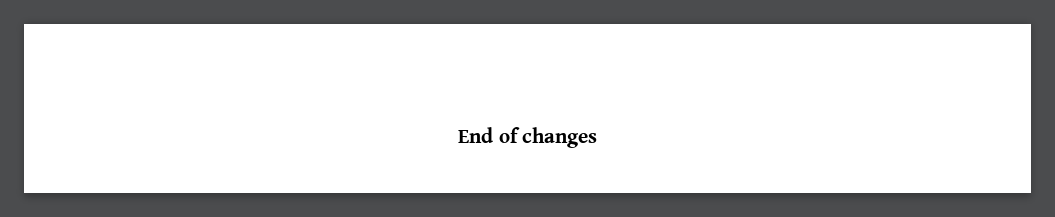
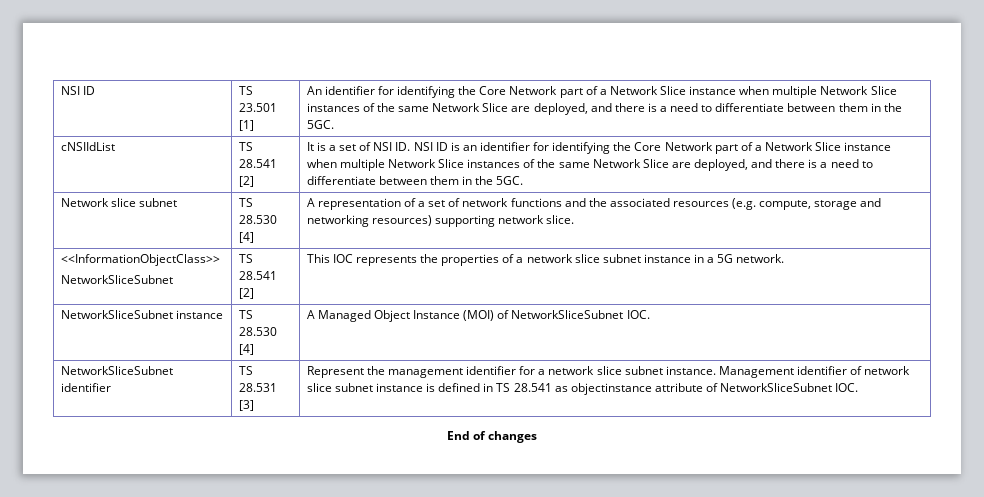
(457, 135) none -> [60,86,95,95] [238,86,253,95] [238,103,277,112] [238,120,254,131] [306,86,897,98] [306,103,902,115] [306,120,334,129] [60,142,115,151] [238,142,253,151] [238,159,277,168] [238,176,254,187] [306,142,892,154] [306,159,873,171] [306,176,524,185] [60,198,178,207] [238,198,253,207] [238,215,277,224] [238,232,254,243] [306,198,882,210] [306,215,575,227] [60,254,220,266] [60,275,173,284] [238,254,253,263] [238,271,277,280] [238,288,254,299] [306,254,785,266] [60,310,223,319] [238,310,253,319] [238,327,277,336] [238,344,254,355] [306,310,650,322] [60,366,173,375] [60,383,111,392] [238,366,253,375] [238,383,277,392] [238,400,254,411] [306,366,911,378] [306,383,859,395] NSI ID | TS 23.501 [1] | An identifier for identifying the Core Network part of a Network Slice instance when multiple Network Slice instances of the same Network Slice are deployed, and there is a need to differentiate between them in the 5GC. // cNSIIdList | TS 28.541 [2] | It is a set of NSI ID. NSI ID is an identifier for identifying the Core Network part of a Network Slice instance when multiple Network Slice instances of the same Network Slice are deployed, and there is a need to differentiate between them in the 5GC. // Network slice subnet | TS 28.530 [4] | A representation of a set of network functions and the associated resources (e.g. compute, storage and networking resources) supporting network slice. // <<InformationObjectClass>> // NetworkSliceSubnet | TS 28.541 [2] | This IOC represents the properties of a network slice subnet instance in a 5G network. // NetworkSliceSubnet instance | TS 28.530 [4] | A Managed Object Instance (MOI) of NetworkSliceSubnet IOC. // NetworkSliceSubnet identifier | TS 28.531 [3] | Represent the management identifier for a network slice subnet instance. Management identifier of network slice subnet instance is defined in TS 28.541 as objectinstance attribute of NetworkSliceSubnet IOC. //

